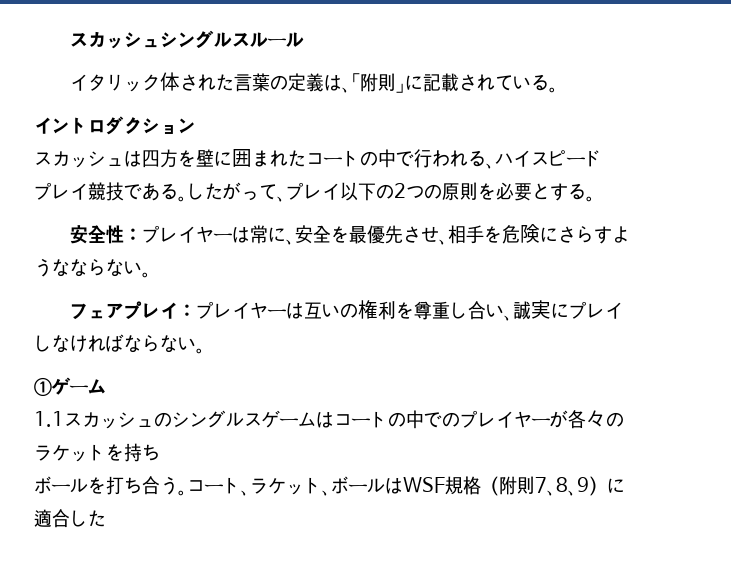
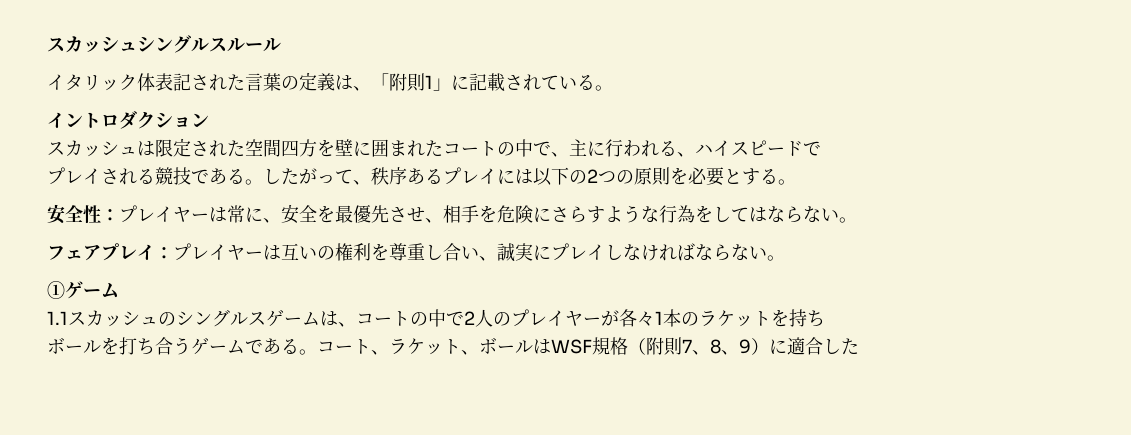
(180, 81) none -> [155,73,191,91] 表記
(396, 82) none -> [425,75,433,89] 1
(142, 158) none -> [155,138,281,157] 限定された空間
(414, 159) none -> [551,139,605,157] 、主に
[34,182,88,200] // プレイ -> [803,141,821,156] [47,167,155,185] で // プレイされる
[286,182,340,200] プレイ -> [371,167,533,185] 秩序あるプレイには
(70, 268) none -> [659,205,767,223] 行為をしては
[334,410,442,429] コートの中で -> [338,309,493,327] 、コートの中で2人
(606, 418) none -> [655,309,681,327] 1本
(178, 485) none -> [191,337,299,355] ゲームである

